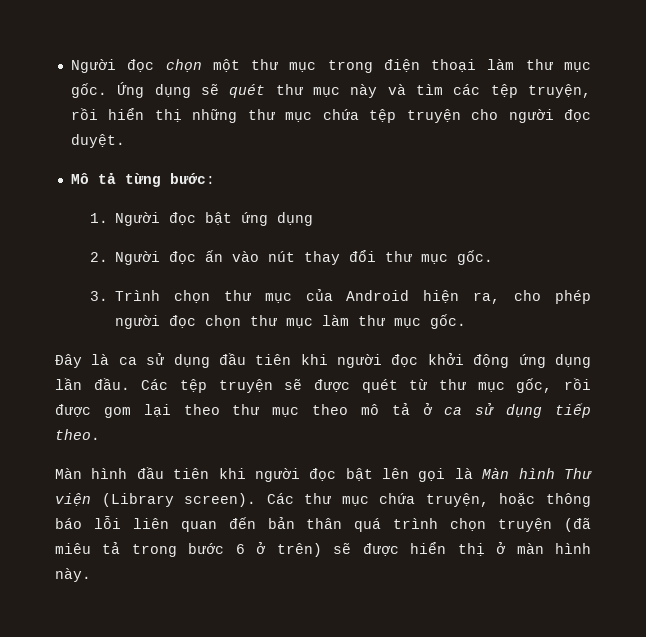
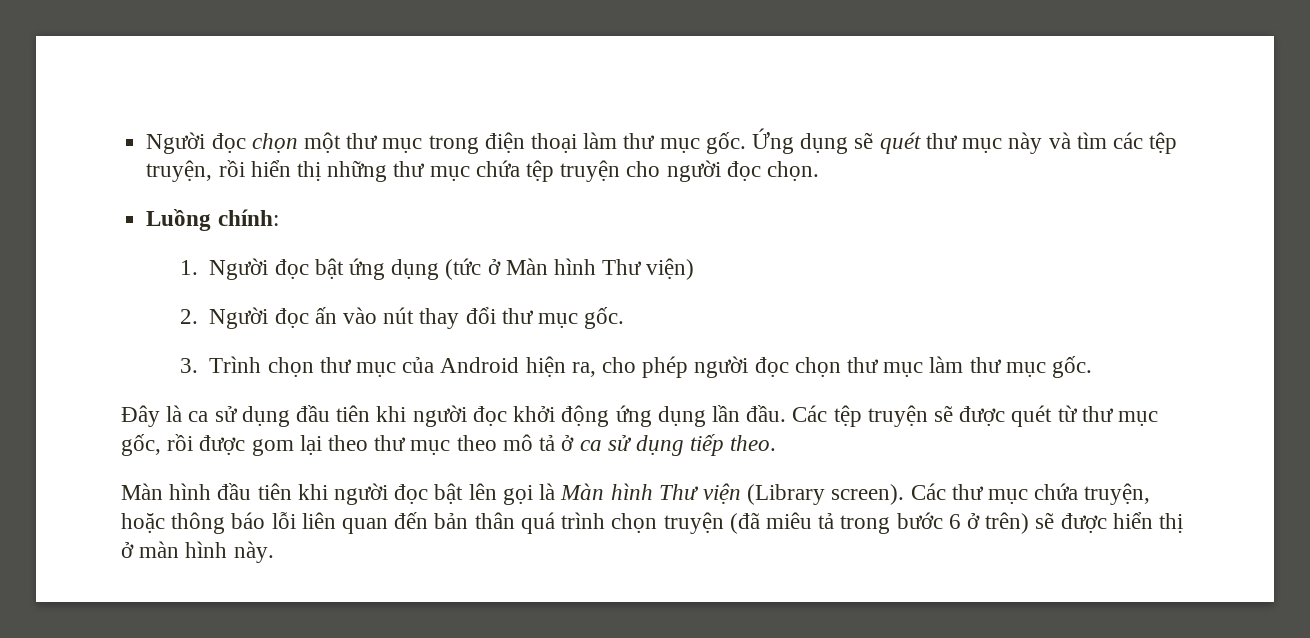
[70,134,125,148] [70,173,215,187] duyệt. // Mô tả từng bước: -> [767,161,820,181] [146,209,279,231] chọn. // Luồng chính:
(314, 219) none -> [445,258,695,280] (tức ở Màn hình Thư viện)

